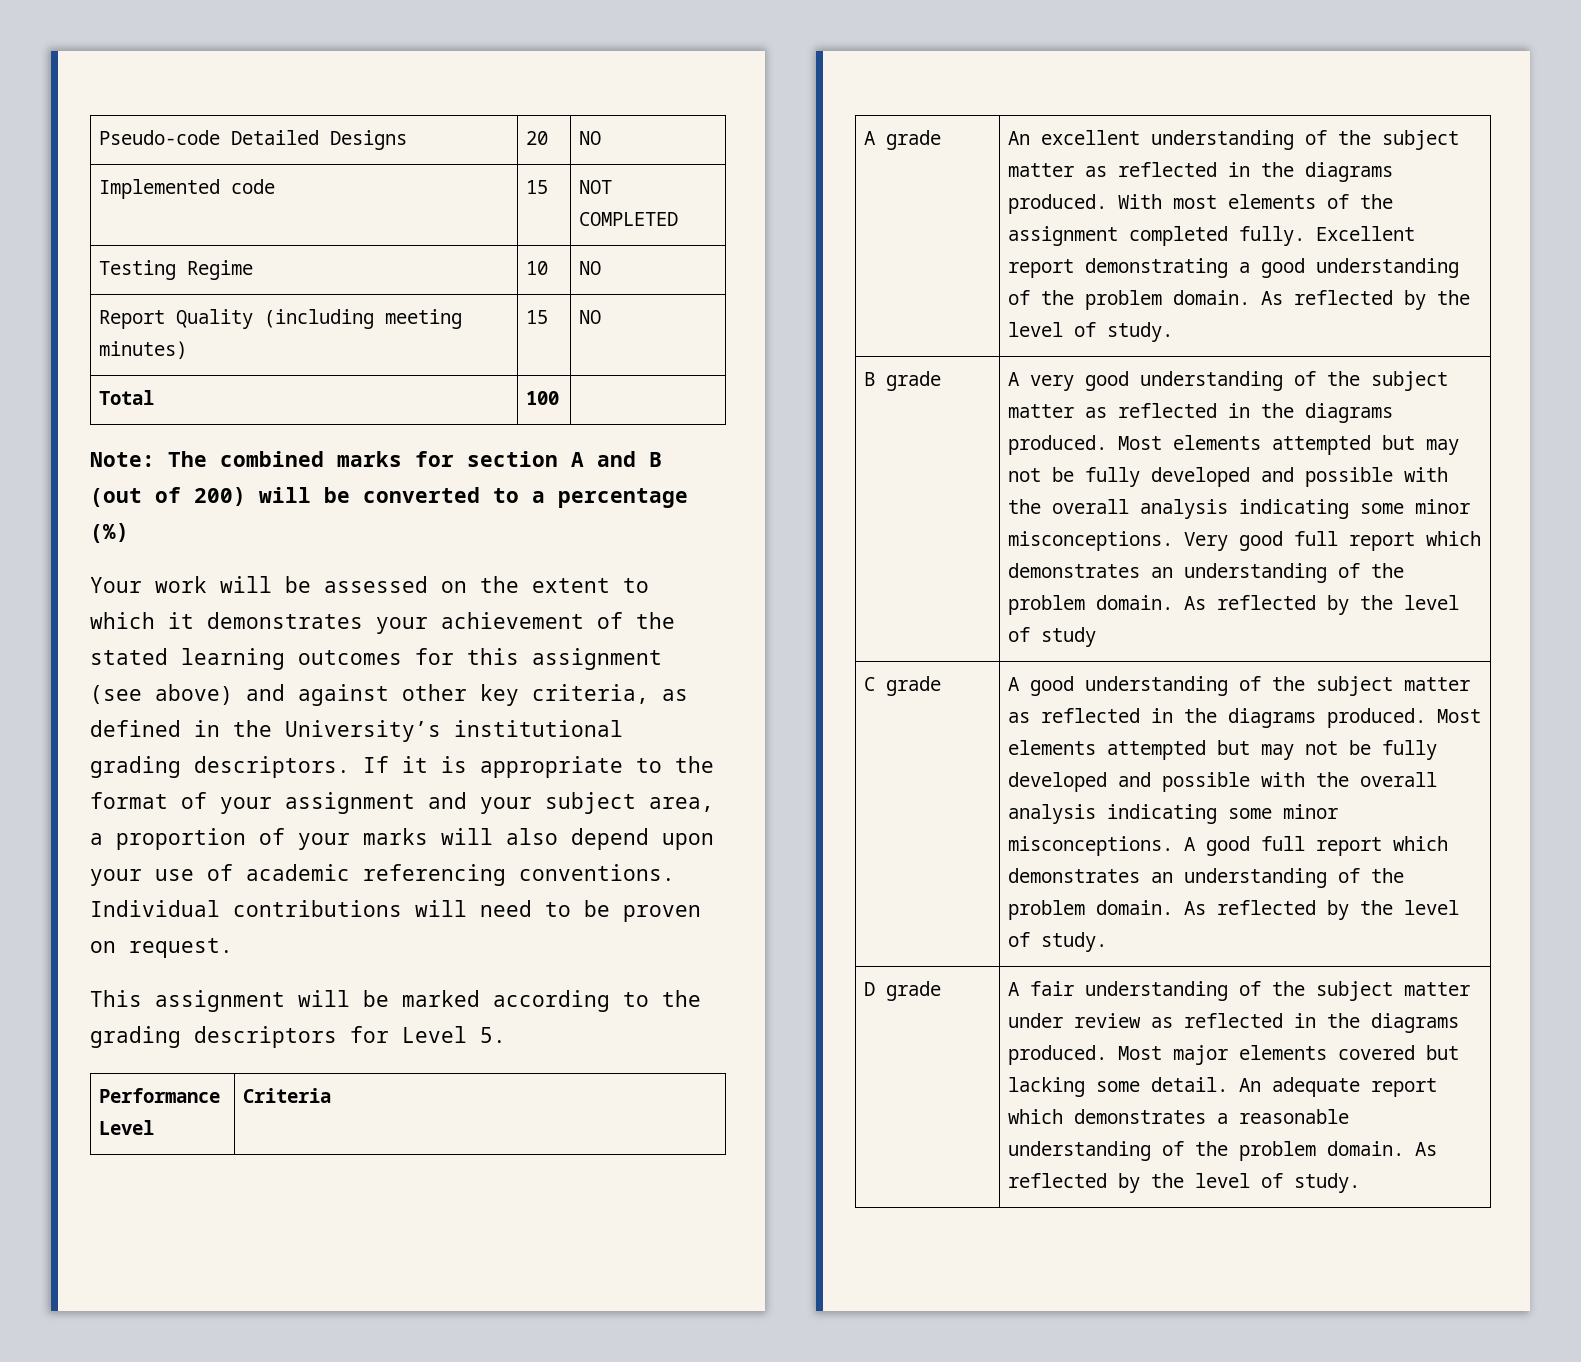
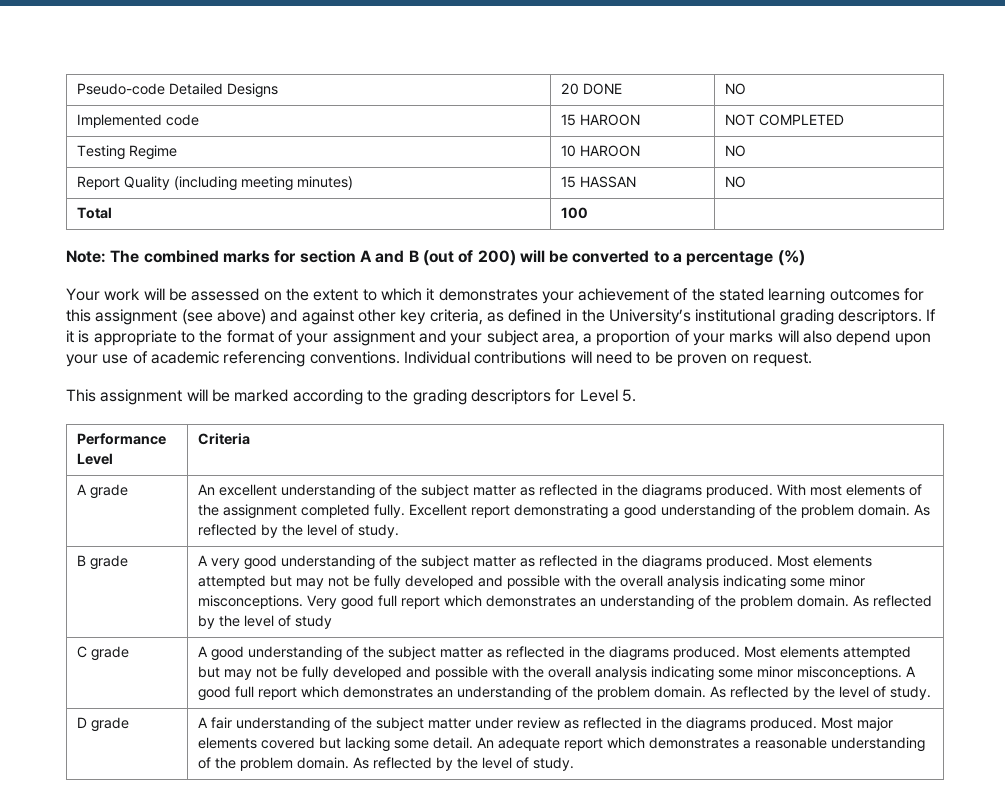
(549, 138) none -> [582,83,622,95] DONE
(549, 187) none -> [579,114,640,126] HAROON
(549, 268) none -> [579,145,640,157] HAROON
(549, 317) none -> [579,176,636,188] HASSAN

